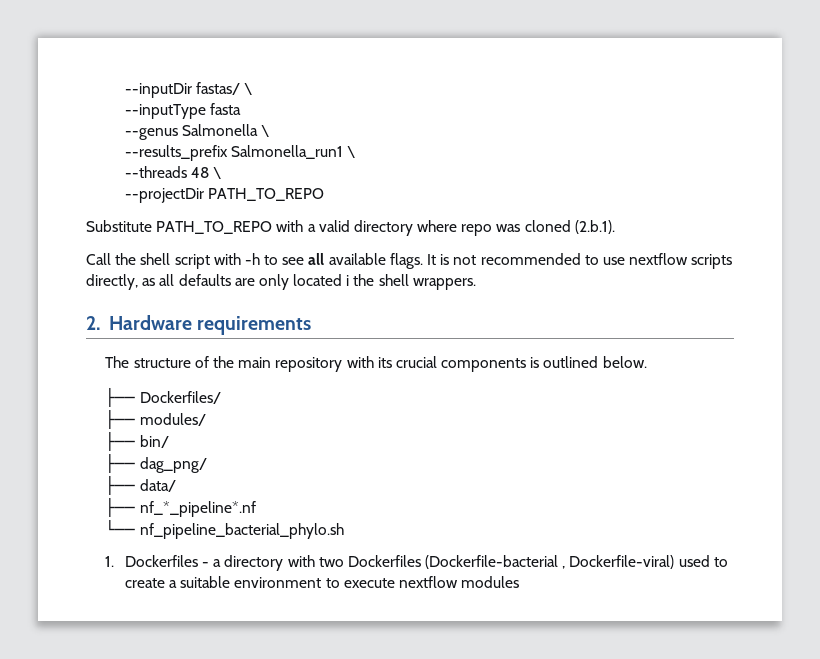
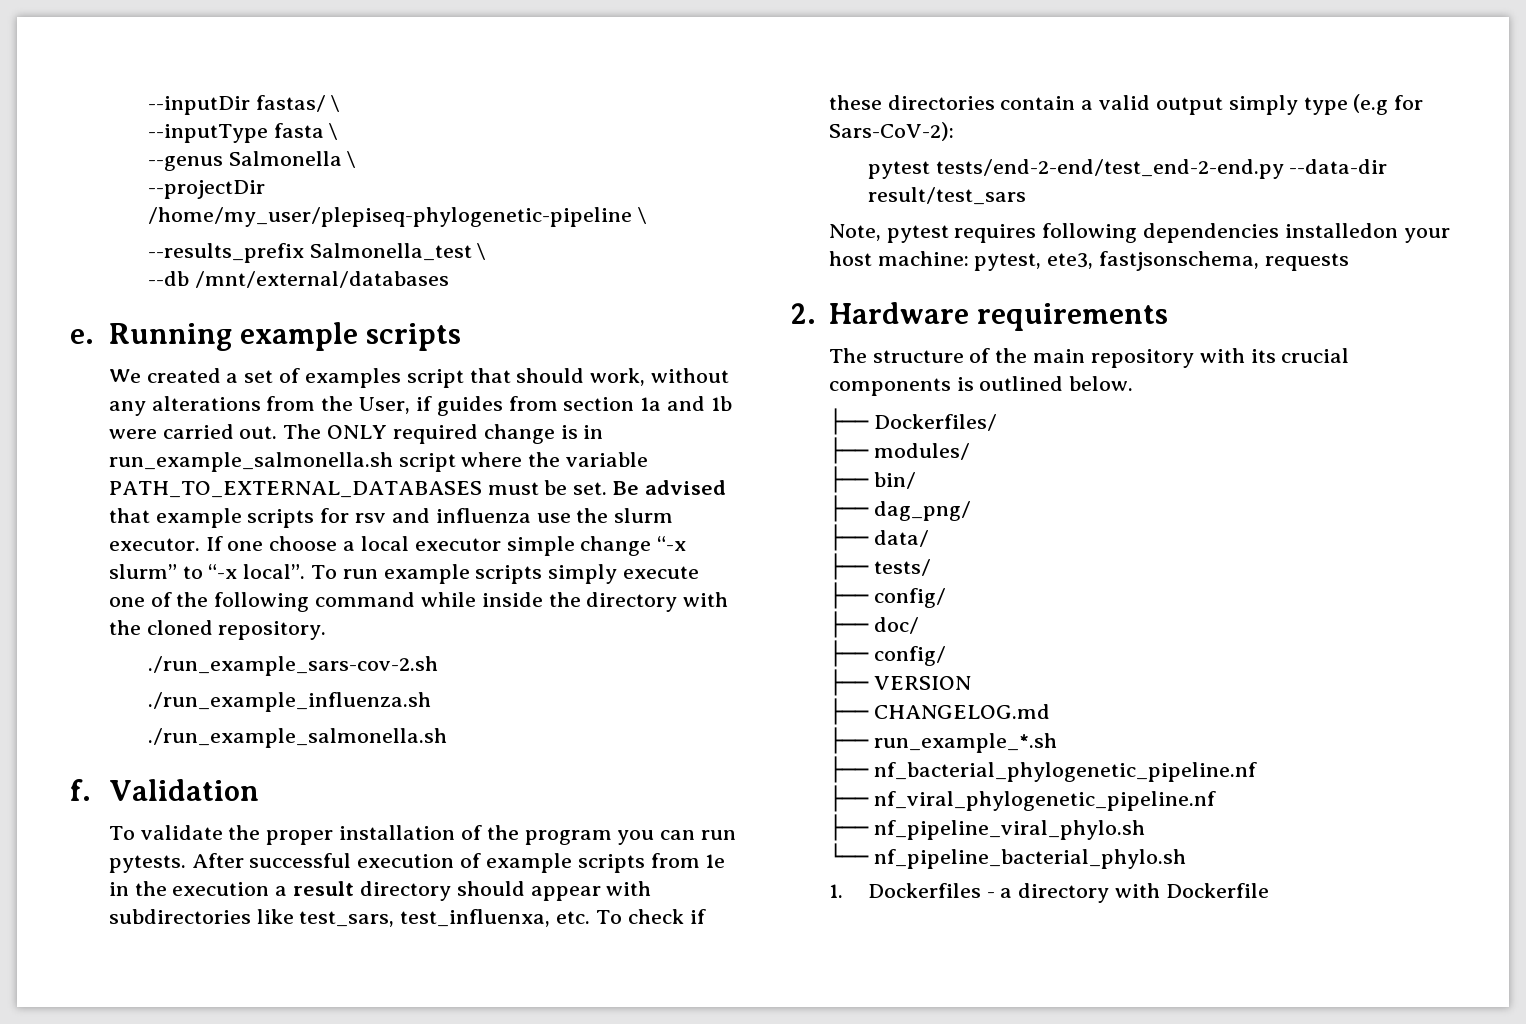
(241, 109) none -> [329,123,339,140] \
[124,145,356,161] [124,166,222,179] [124,188,324,203] [86,220,615,236] [86,253,733,269] [86,274,476,290] --results_prefix Salmonella_run1 \ // --threads 48 \ // --projectDir PATH_TO_REPO // Substitute PATH_TO_REPO with a valid directory where repo was cloned (2.b.1). // Call the shell script with -h to see all available flags. It is not recommended to use nextflow scripts directly, as all defaults are only located i the shell wrappers. -> [147,180,265,199] [147,207,647,227] [147,243,487,263] [147,271,449,288] [70,322,462,351] [108,368,729,388] [108,396,732,416] [108,424,604,444] [108,452,649,472] [108,480,726,498] [108,508,674,528] [108,536,687,556] [108,564,700,584] [108,592,729,612] [108,620,327,640] [147,656,438,676] [147,692,431,712] [147,728,447,748] [70,779,259,801] [108,825,736,845] [108,853,726,873] [108,881,652,901] [108,909,706,927] [828,94,1424,115] [828,122,954,141] [867,159,1388,179] [867,187,1026,205] [828,223,1450,243] [828,251,1349,271] --projectDir /home/my_user/plepiseq-phylogenetic-pipeline \ // --results_prefix Salmonella_test \ // --db /mnt/external/databases // e. Running example scripts // We created a set of examples script that should work, without any alterations from the User, if guides from section 1a and 1b were carried out. The ONLY required change is in run_example_salmonella.sh script where the variable PATH_TO_EXTERNAL_DATABASES must be set. Be advised that example scripts for rsv and influenza use the slurm executor. If one choose a local executor simple change “-x slurm” to “-x local”. To run example scripts simply execute one of the following command while inside the directory with the cloned repository. // ./run_example_sars-cov-2.sh // ./run_example_influenza.sh // ./run_example_salmonella.sh // f. Validation // To validate the proper installation of the program you can run pytests. After successful execution of example scripts from 1e in the execution a result directory should appear with subdirectories like test_sars, test_influenxa, etc. To check if these directories contain a valid output simply type (e.g for Sars-CoV-2): // pytest tests/end-2-end/test_end-2-end.py --data-dir result/test_sars // Note, pytest requires following dependencies installedon your host machine: pytest, ete3, fastjsonschema, requests
[139,501,256,517] nf_*_pipeline*.nf -> [873,559,931,576] [828,582,946,609] [828,611,919,638] [828,640,946,667] [828,669,971,696] [828,698,1050,725] [828,727,1057,754] [828,756,1257,783] [828,785,1216,812] [828,814,1145,841] tests/ // ├── config/ // ├── doc/ // ├── config/ // ├── VERSION // ├── CHANGELOG.md // ├── run_example_*.sh // ├── nf_bacterial_phylogenetic_pipeline.nf // ├── nf_viral_phylogenetic_pipeline.nf // ├── nf_pipeline_viral_phylo.sh
[318,555,728,569] [124,576,520,588] two Dockerfiles (Dockerfile-bacterial , Dockerfile-viral) used to create a suitable environment to execute nextflow modules -> [1165,883,1269,898] Dockerfile

